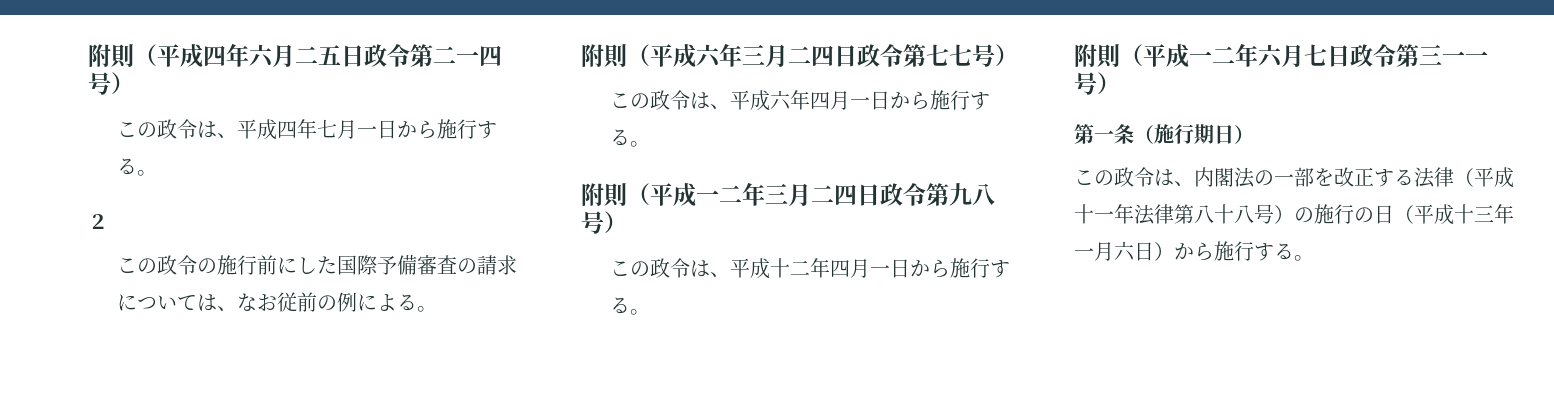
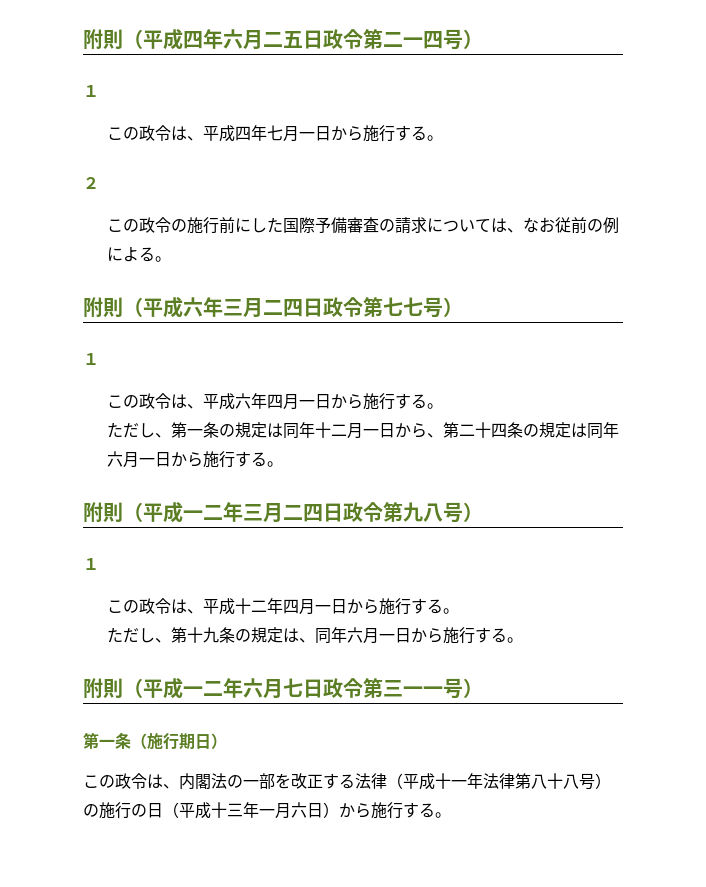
(134, 83) none -> [83,85,99,97] // １
(1018, 55) none -> [83,353,99,365] // １
(651, 144) none -> [107,422,620,439] [107,451,284,468] // ただし、第一条の規定は同年十二月一日から、第二十四条の規定は同年六月一日から施行する。
(627, 222) none -> [83,558,99,570] // １
(651, 312) none -> [107,627,524,644] // ただし、第十九条の規定は、同年六月一日から施行する。

